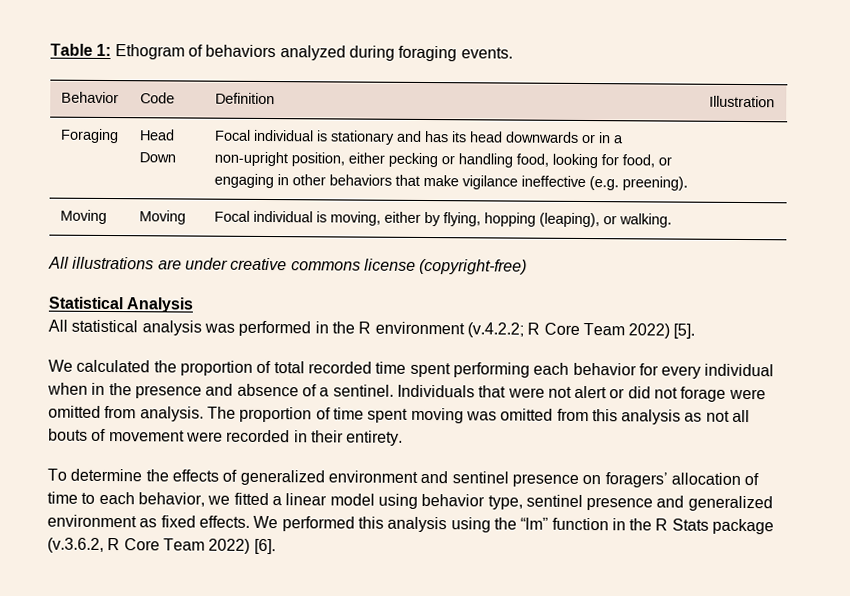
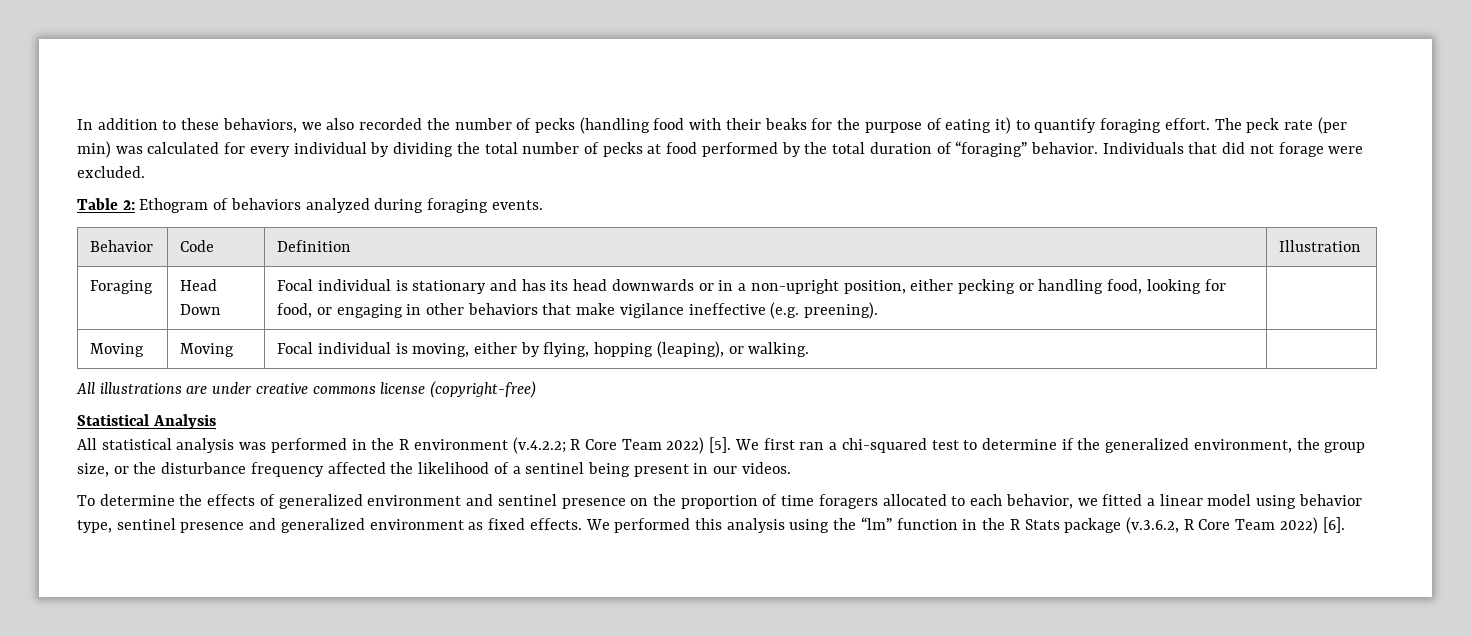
[50,43,112,57] Table 1: -> [77,117,1347,134] [77,141,1364,158] [77,166,145,178] [77,198,135,210] In addition to these behaviors, we also recorded the number of pecks (handling food with their beaks for the purpose of eating it) to quantify foraging effort. The peck rate (per min) was calculated for every individual by dividing the total number of pecks at food performed by the total duration of “foraging” behavior. Individuals that did not forage were excluded. // Table 2:
[48,359,775,379] [47,382,766,402] [48,405,751,425] [48,428,404,446] // We calculated the proportion of total recorded time spent performing each behavior for every individual when in the presence and absence of a sentinel. Individuals that were not alert or did not forage were omitted from analysis. The proportion of time spent moving was omitted from this analysis as not all bouts of movement were recorded in their entirety. -> [734,438,1366,453] [77,462,791,477] We first ran a chi-squared test to determine if the generalized environment, the group size, or the disturbance frequency affected the likelihood of a sentinel being present in our videos.
[604,472,760,488] [47,491,78,504] foragers’ allocation of time -> [652,494,947,509] the proportion of time foragers allocated

